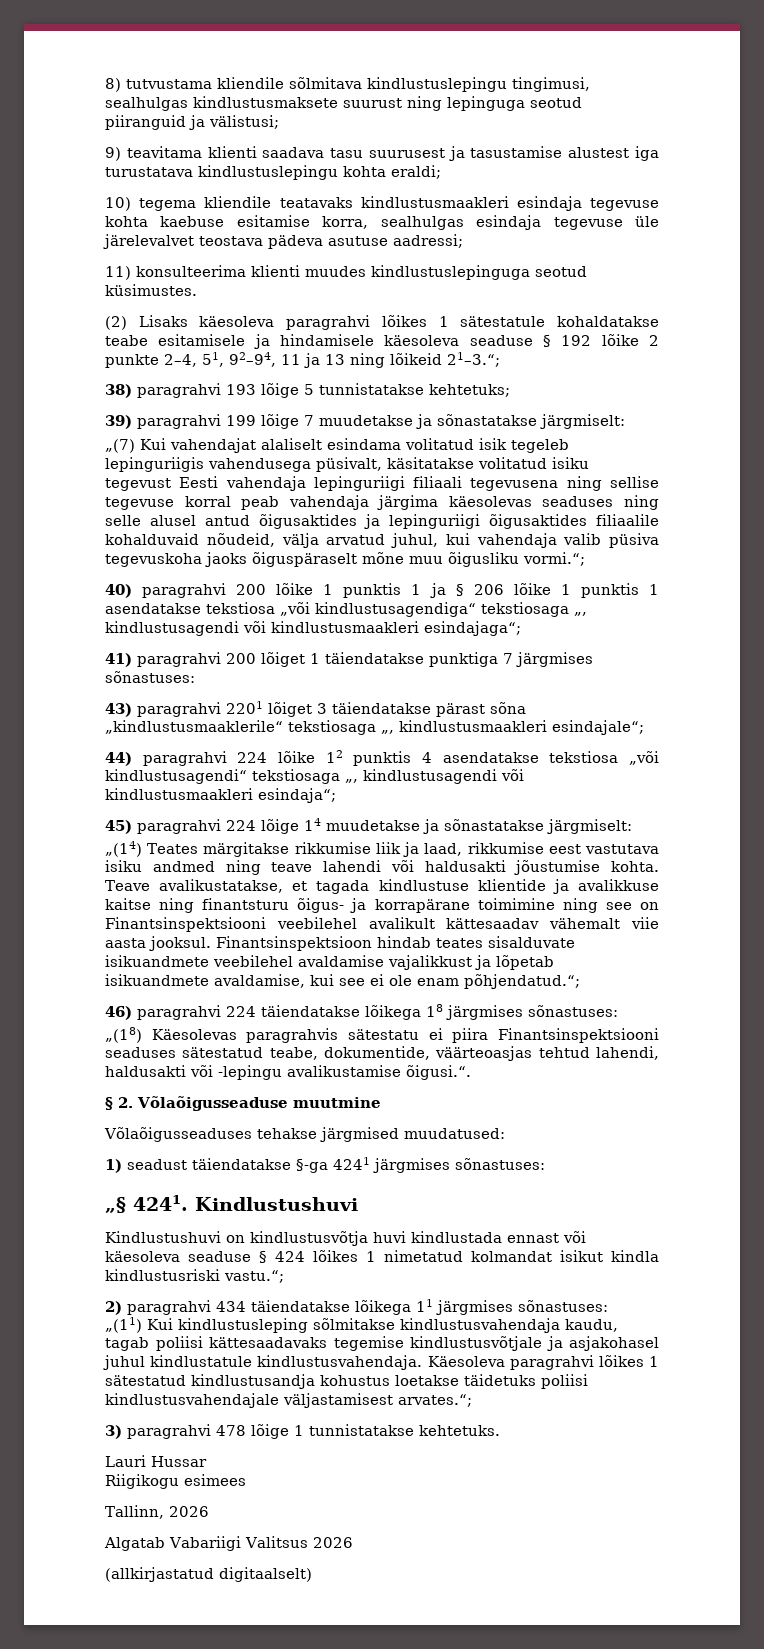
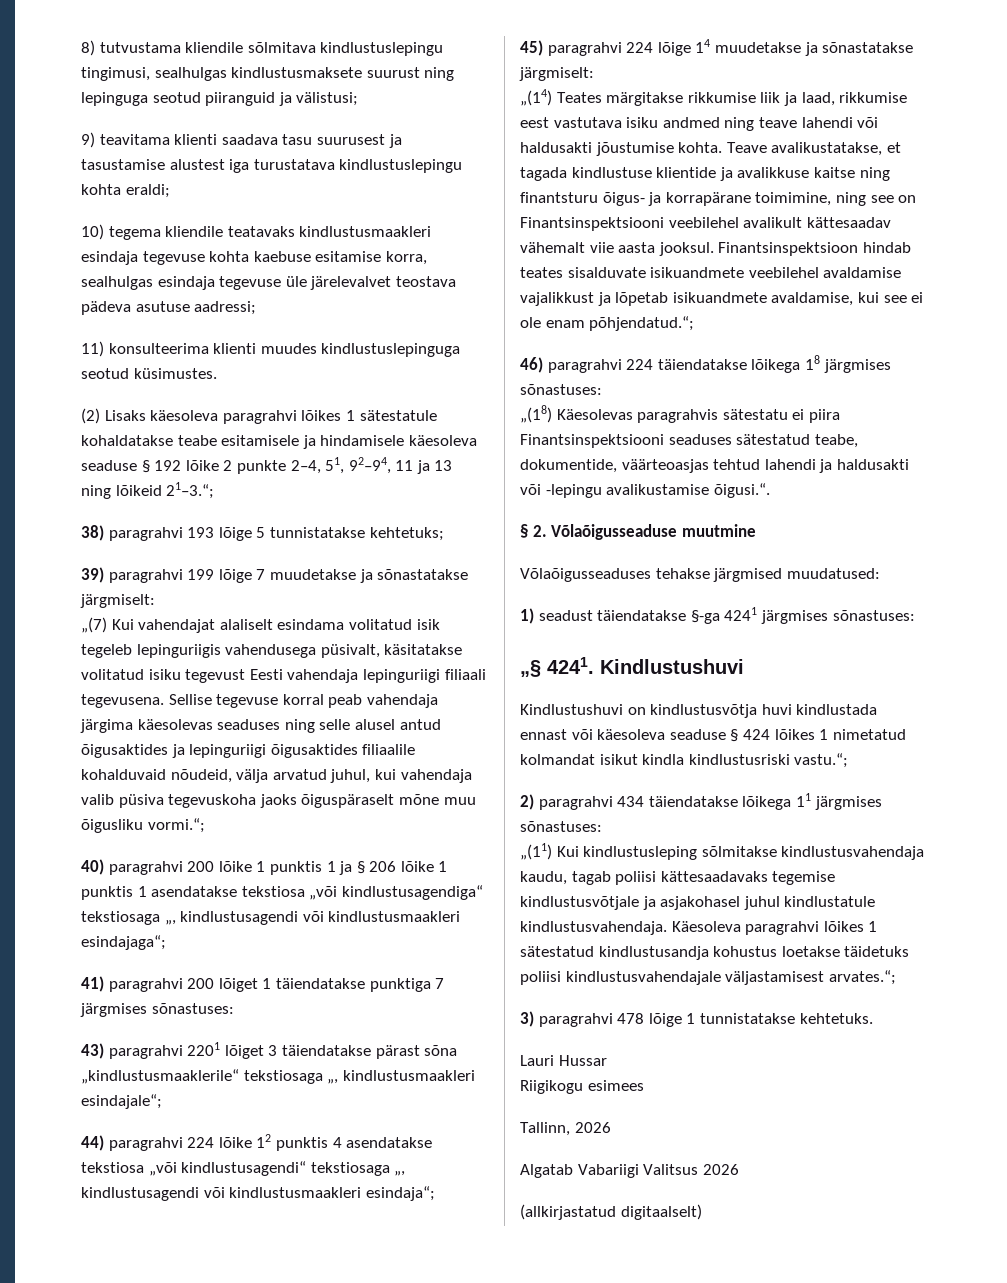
[470,476,659,491] tegevusena ning sellise -> [81,694,212,708] tegevusena. Sellise
[477,898,555,910] toimimine -> [755,192,832,206] toimimine,
[596,1046,659,1060] lahendi, -> [764,459,833,473] lahendi ja

